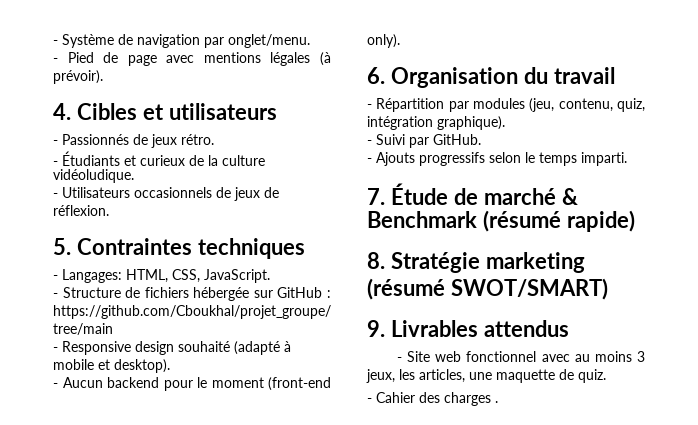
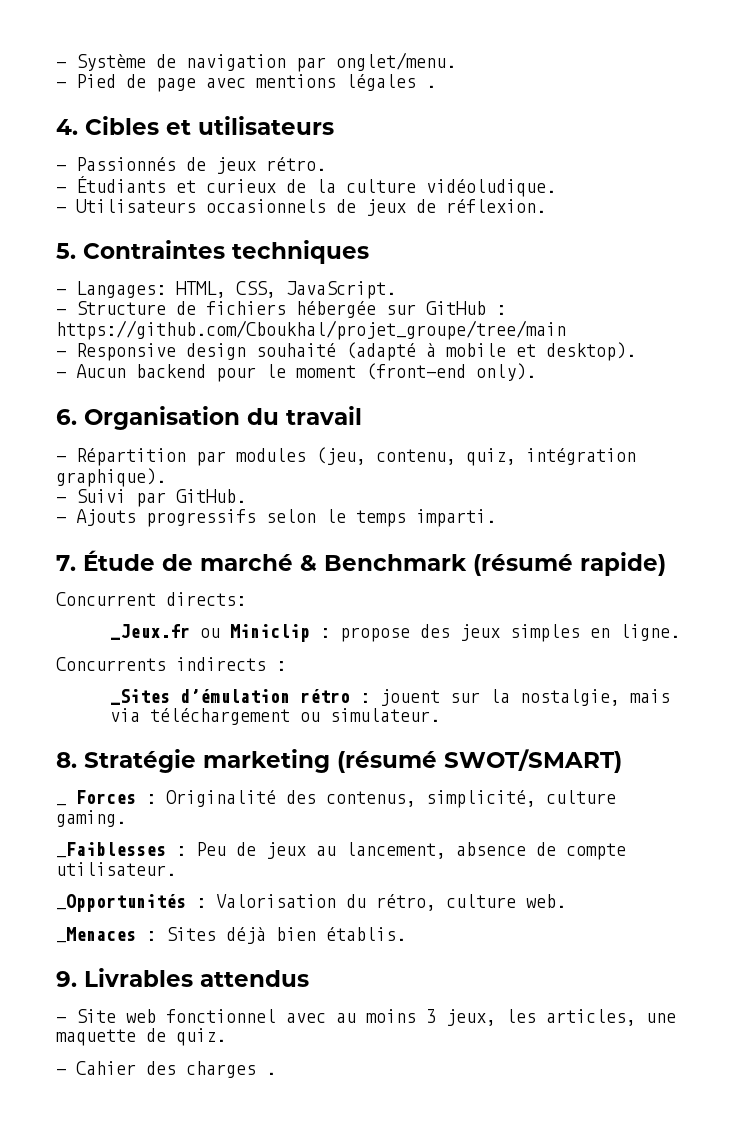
[320,52,331,66] [53,70,103,84] (à prévoir). -> [426,85,436,88] .
(635, 221) none -> [56,592,246,606] [109,624,680,642] [56,657,286,671] [109,689,670,706] [109,708,440,725] // Concurrent directs: // _Jeux.fr ou Miniclip : propose des jeux simples en ligne. // Concurrents indirects : // _Sites d’émulation rétro : jouent sur la nostalgie, mais via téléchargement ou simulateur.
(608, 289) none -> [56,804,66,806] [76,790,616,808] [56,810,126,827] [56,842,626,860] [56,862,176,876] [56,894,566,912] [56,927,406,944] // _ Forces : Originalité des contenus, simplicité, culture gaming. // _Faiblesses : Peu de jeux au lancement, absence de compte utilisateur. // _Opportunités : Valorisation du rétro, culture web. // _Menaces : Sites déjà bien établis.

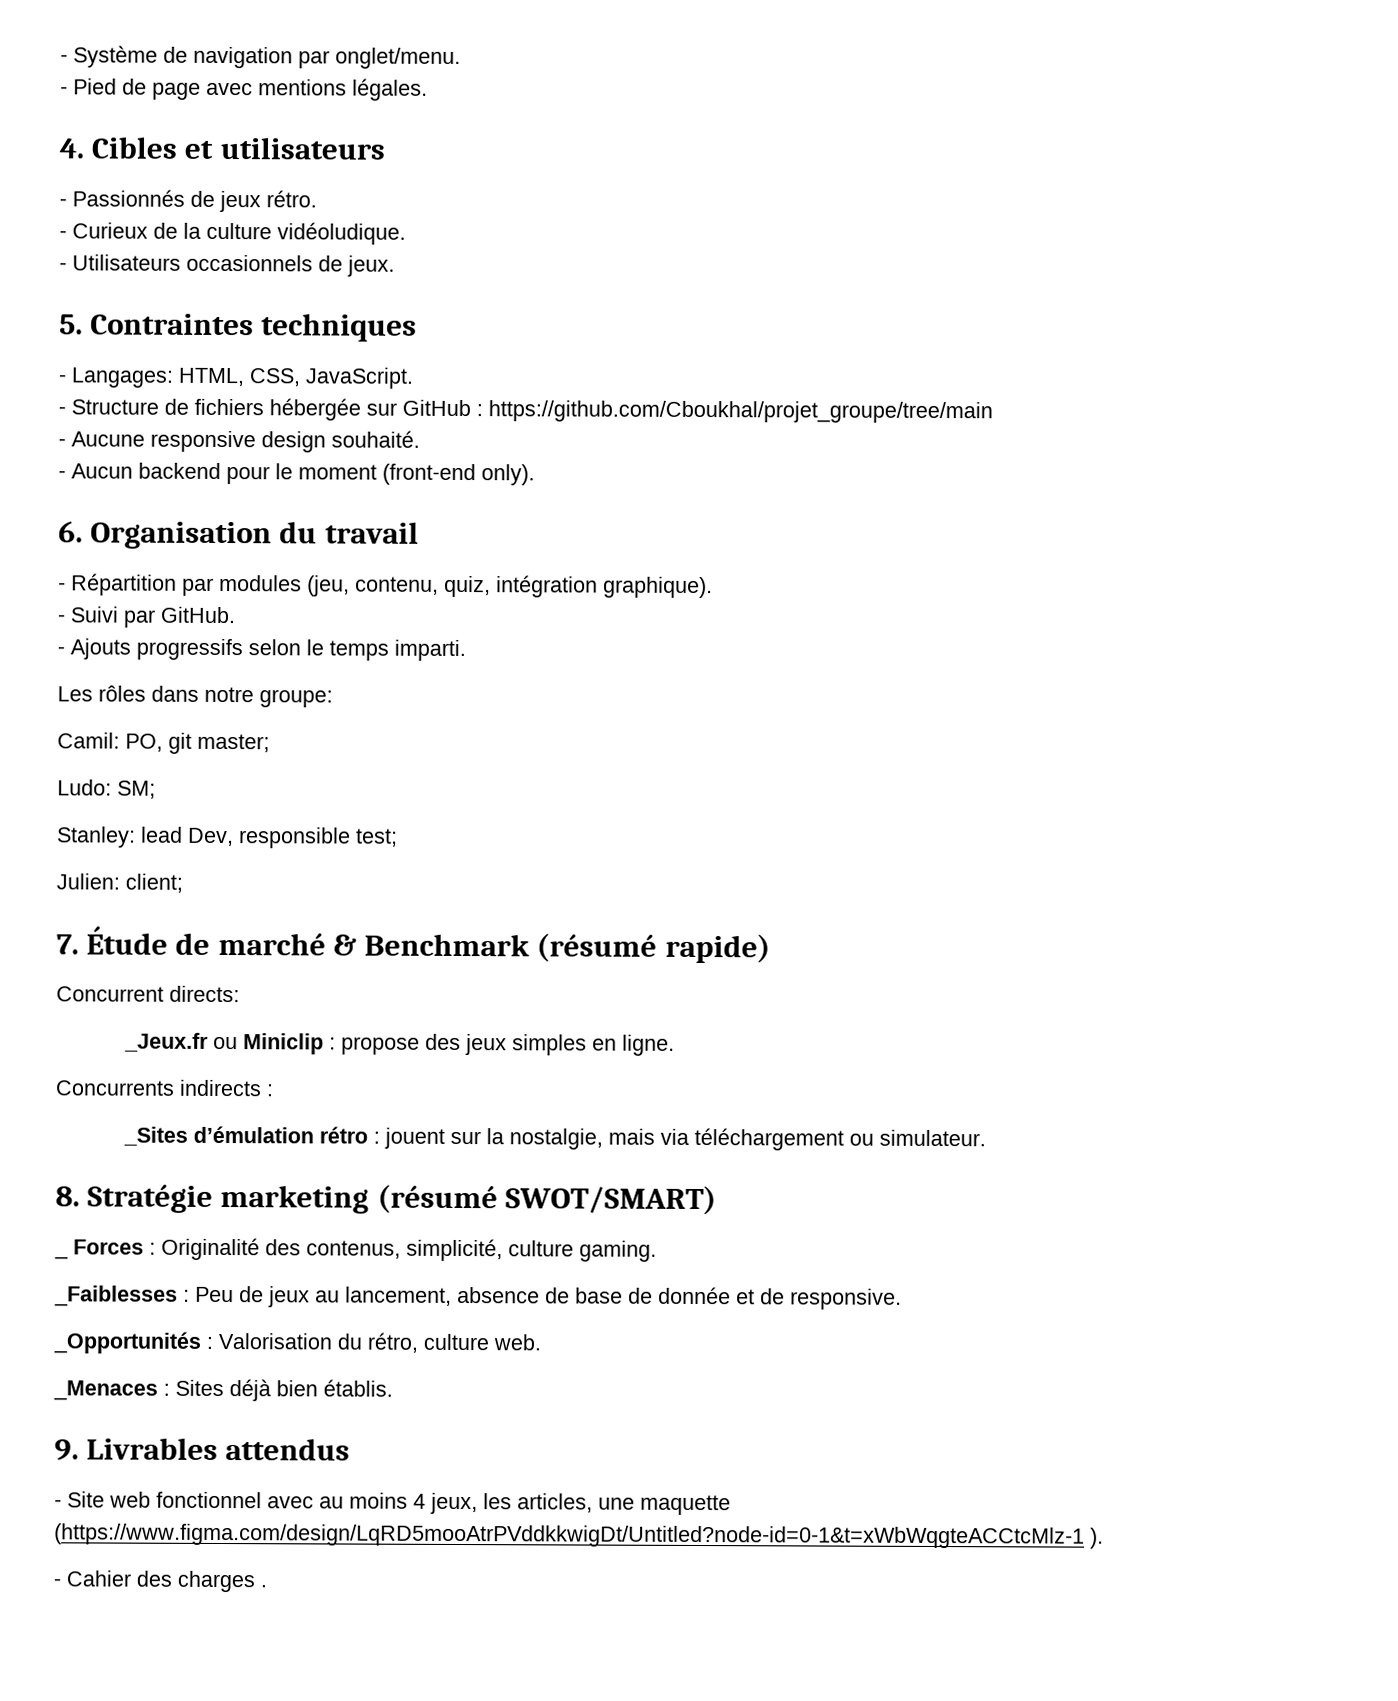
[346,74,436,91] légales . -> [352,78,428,101] légales.
[76,176,276,193] Étudiants et curieux -> [72,222,148,239] Curieux
[366,199,546,216] jeux de réflexion. -> [347,255,395,277] jeux.
[76,342,636,361] Responsive design souhaité (adapté à mobile et desktop). -> [71,430,420,453] Aucune responsive design souhaité.
(496, 518) none -> [57,685,333,708] [57,732,270,754] [57,779,156,799] [57,826,398,849] [56,873,183,893] // Les rôles dans notre groupe: // Camil: PO, git master; // Ludo: SM; // Stanley: lead Dev, responsible test; // Julien: client;
[566,843,626,860] [56,862,176,876] compte utilisateur. -> [575,1286,902,1310] base de donnée et de responsive.
[426,1009,436,1023] 3 -> [413,1493,426,1509] 4
[146,1028,226,1046] de quiz. -> [54,1523,1104,1549] (https://www.figma.com/design/LqRD5mooAtrPVddkkwigDt/Untitled?node-id=0-1&t=xWbWqgteACCtcMlz-1 ).

